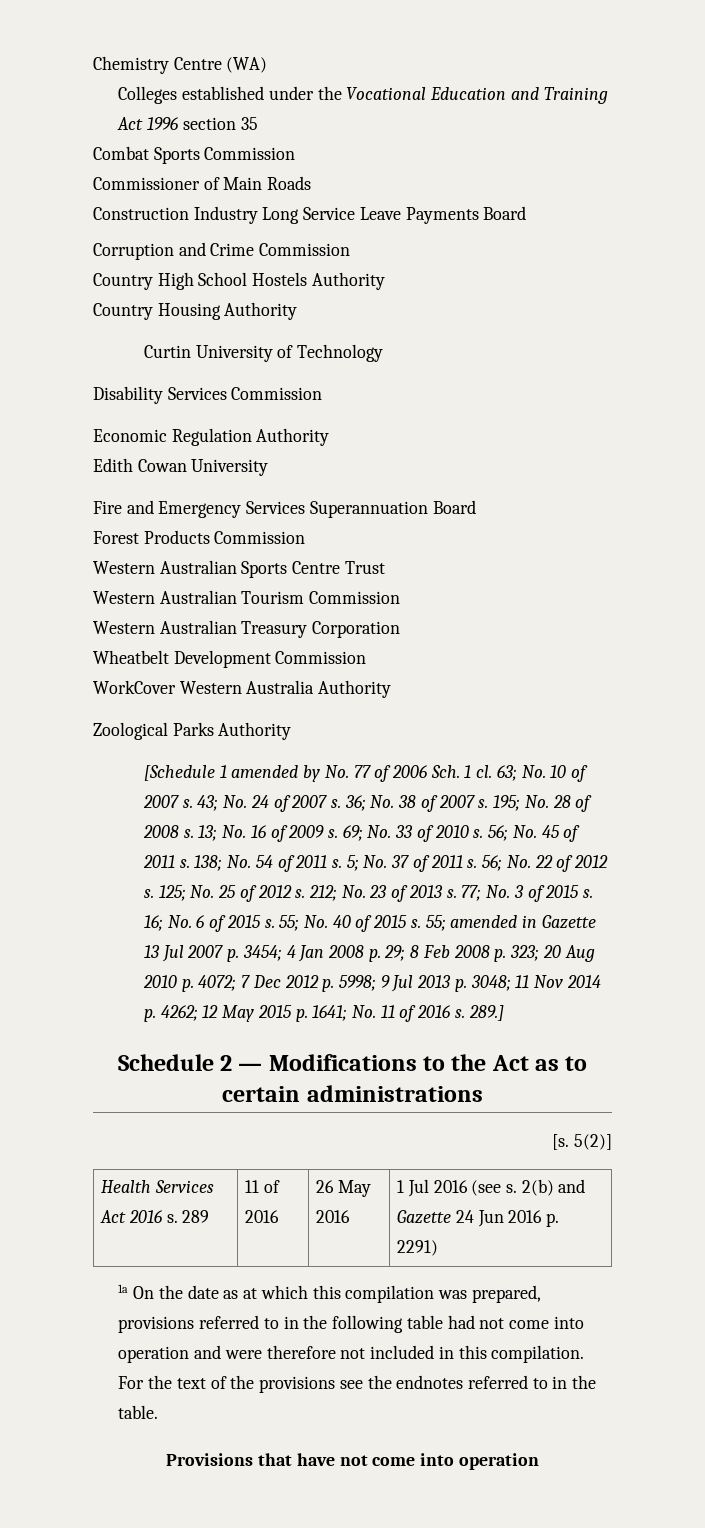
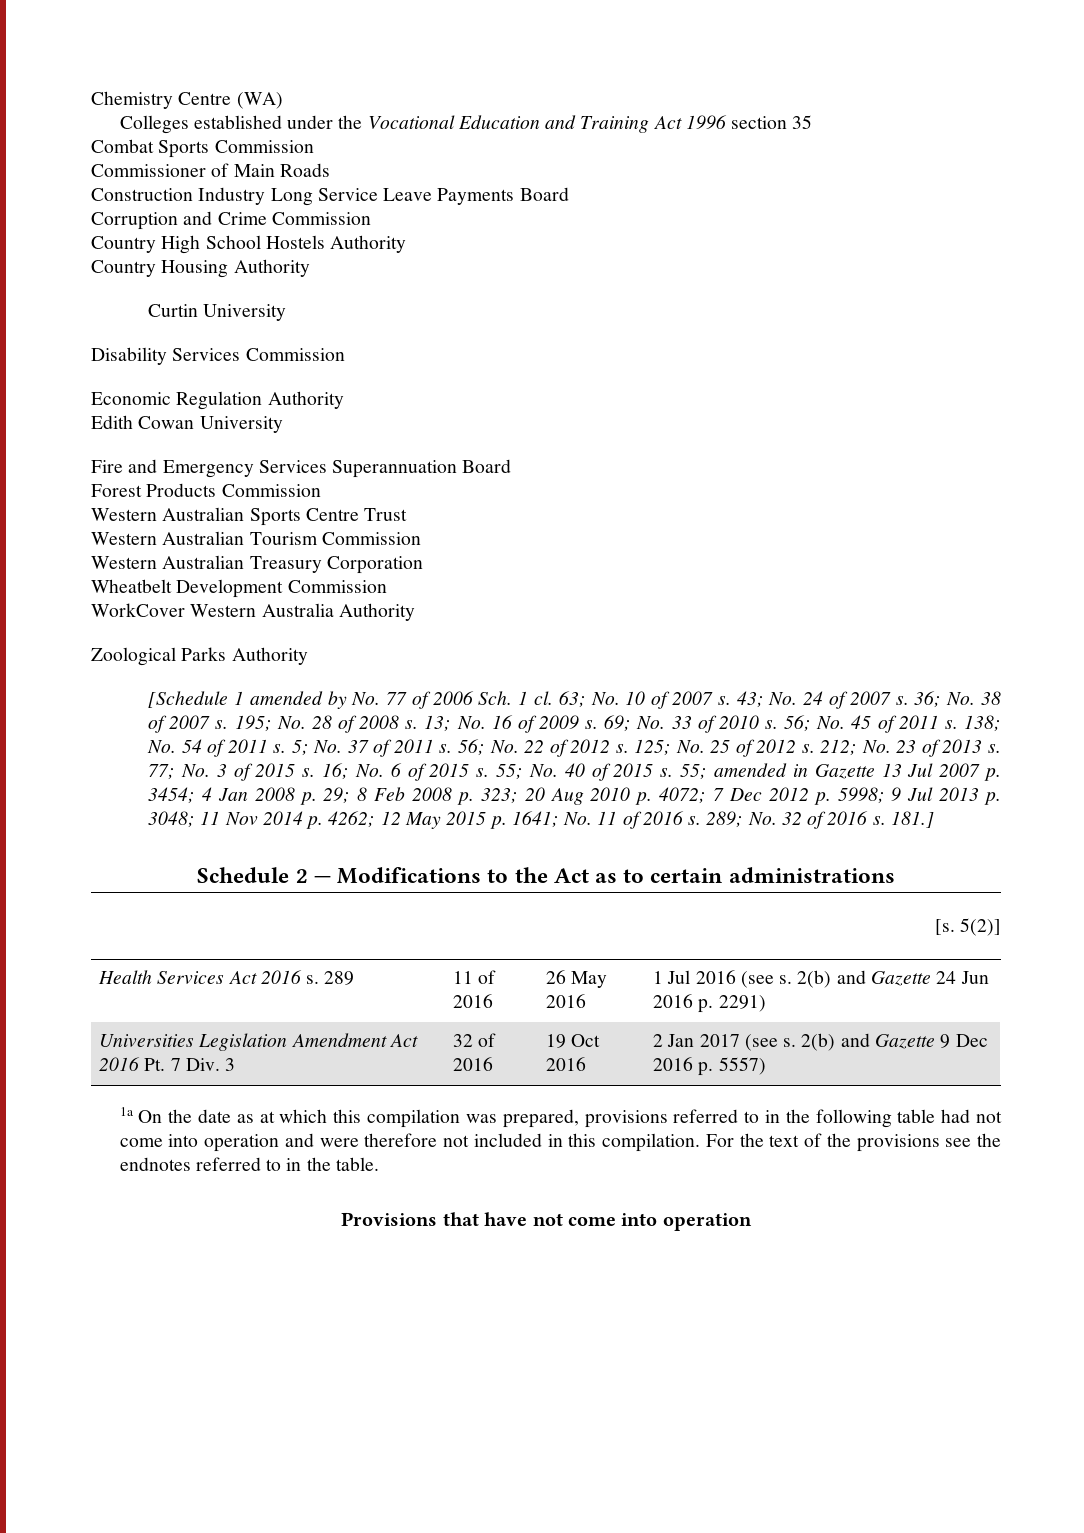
[277,344,384,362] of Technology -> (287, 312) none
[468,1005,504,1021] 289.] -> [706,811,934,829] 289; No. 32 of 2016 s. 181.]
(439, 1248) none -> [99,1033,418,1051] [99,1057,236,1071] [453,1033,497,1047] [453,1057,494,1071] [546,1034,601,1048] [546,1057,587,1071] [653,1033,988,1051] [653,1057,766,1076] // Universities Legislation Amendment Act 2016 Pt. 7 Div. 3 | 32 of 2016 | 19 Oct 2016 | 2 Jan 2017 (see s. 2(b) and Gazette 9 Dec 2016 p. 5557)

